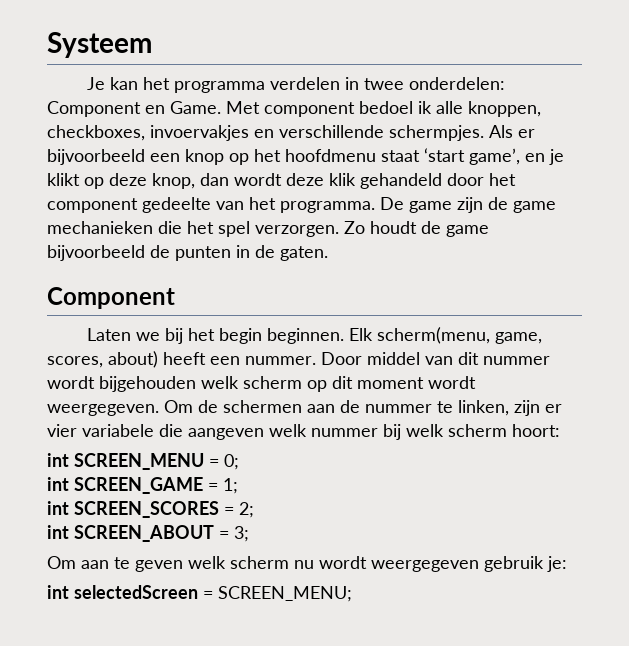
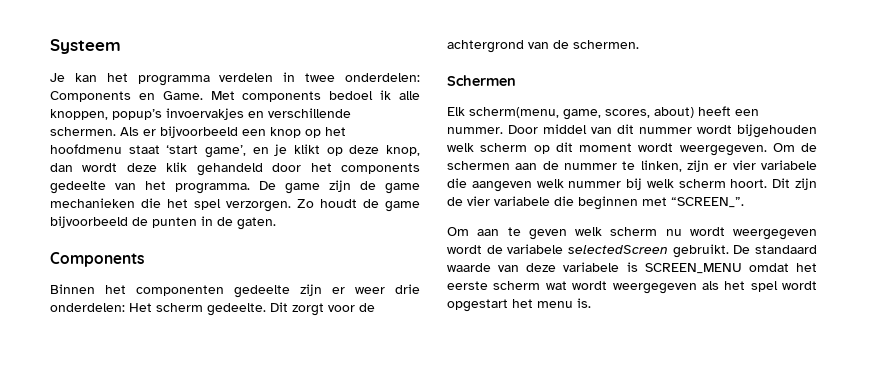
[47,101,141,117] Component -> [50,91,131,102] Components
[264,102,355,117] component -> [242,91,322,102] components
[47,125,145,141] checkboxes, -> [112,109,162,120] popup’s
[389,125,484,141] schermpjes. -> [50,127,116,136] schermen.
[47,198,138,213] component -> [341,163,420,174] components
[47,287,175,309] [87,328,345,344] Component // Laten we bij het begin beginnen. -> [50,252,144,267] [50,284,420,298] [50,302,375,316] [447,40,639,53] [447,75,516,86] Components // Binnen het componenten gedeelte zijn er weer drie onderdelen: Het scherm gedeelte. Dit zorgt voor de achtergrond van de schermen. // Schermen //
[512,424,560,437] [47,453,239,470] [47,477,238,494] [47,501,254,518] [47,525,249,542] hoort: // int SCREEN_MENU = 0; // int SCREEN_GAME = 1; // int SCREEN_SCORES = 2; // int SCREEN_ABOUT = 3; -> [730,178,817,190] [447,196,744,210] hoort. Dit zijn de vier variabele die beginnen met “SCREEN_”.
[484,556,567,572] [47,585,352,602] gebruik je: // int selectedScreen = SCREEN_MENU; -> [447,244,817,258] [447,262,817,274] [447,281,817,294] [447,298,591,312] wordt de variabele selectedScreen gebruikt. De standaard waarde van deze variabele is SCREEN_MENU omdat het eerste scherm wat wordt weergegeven als het spel wordt opgestart het menu is.

